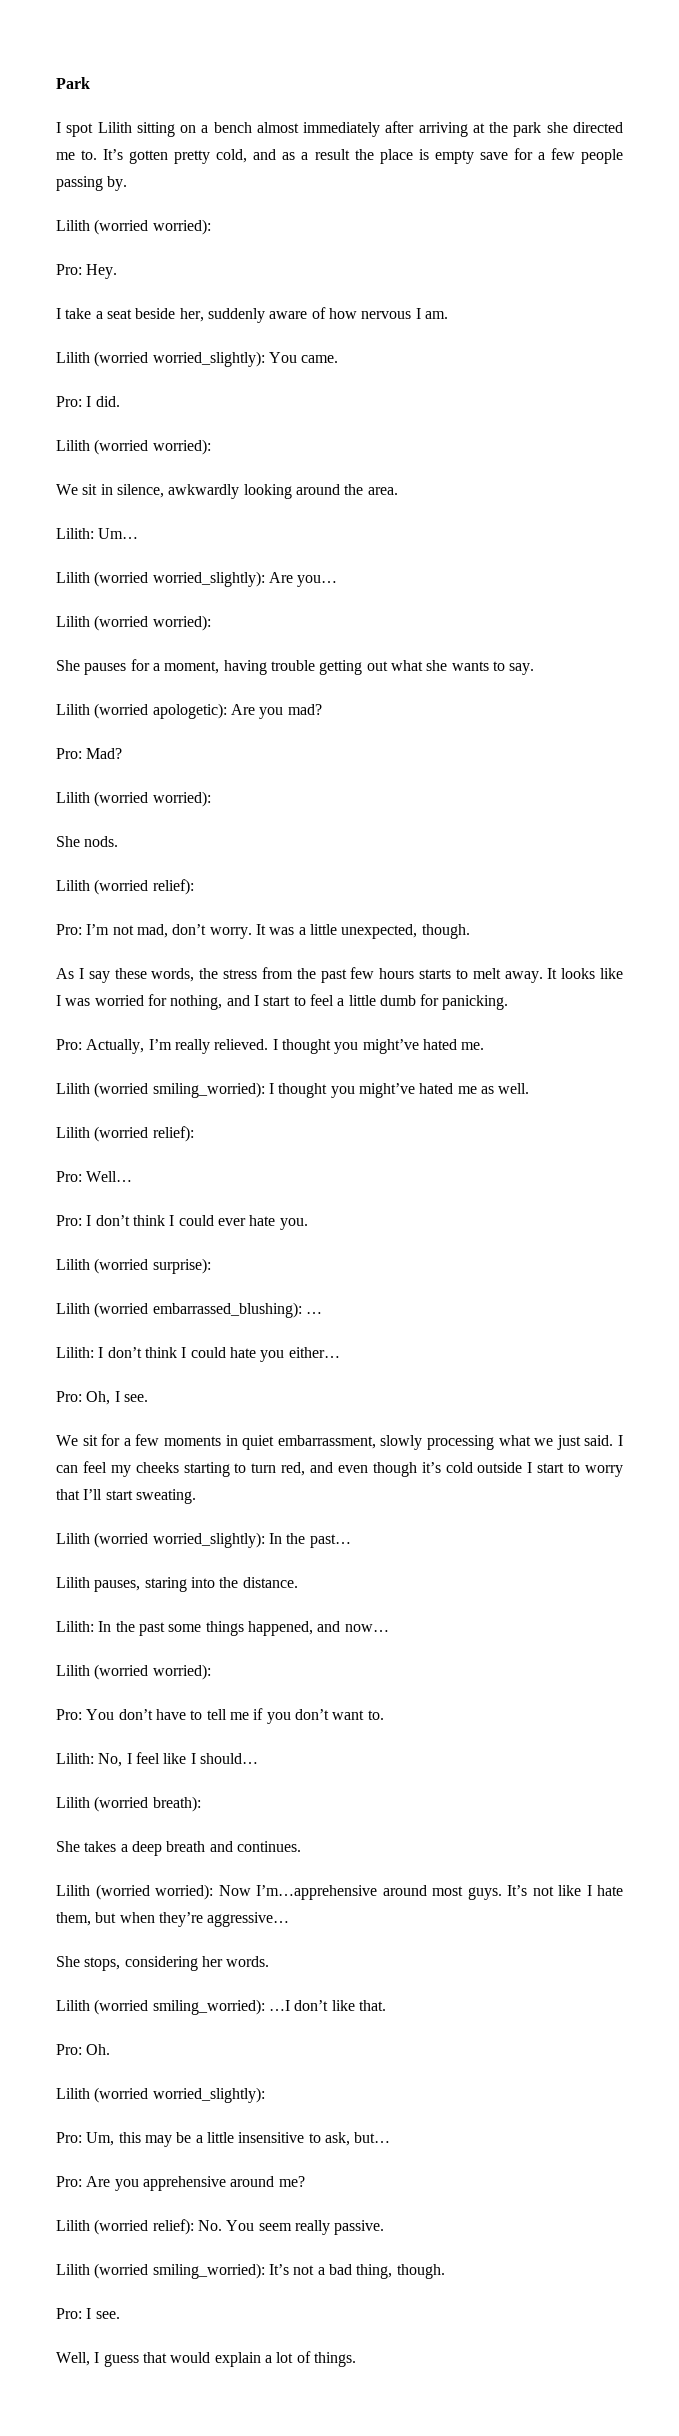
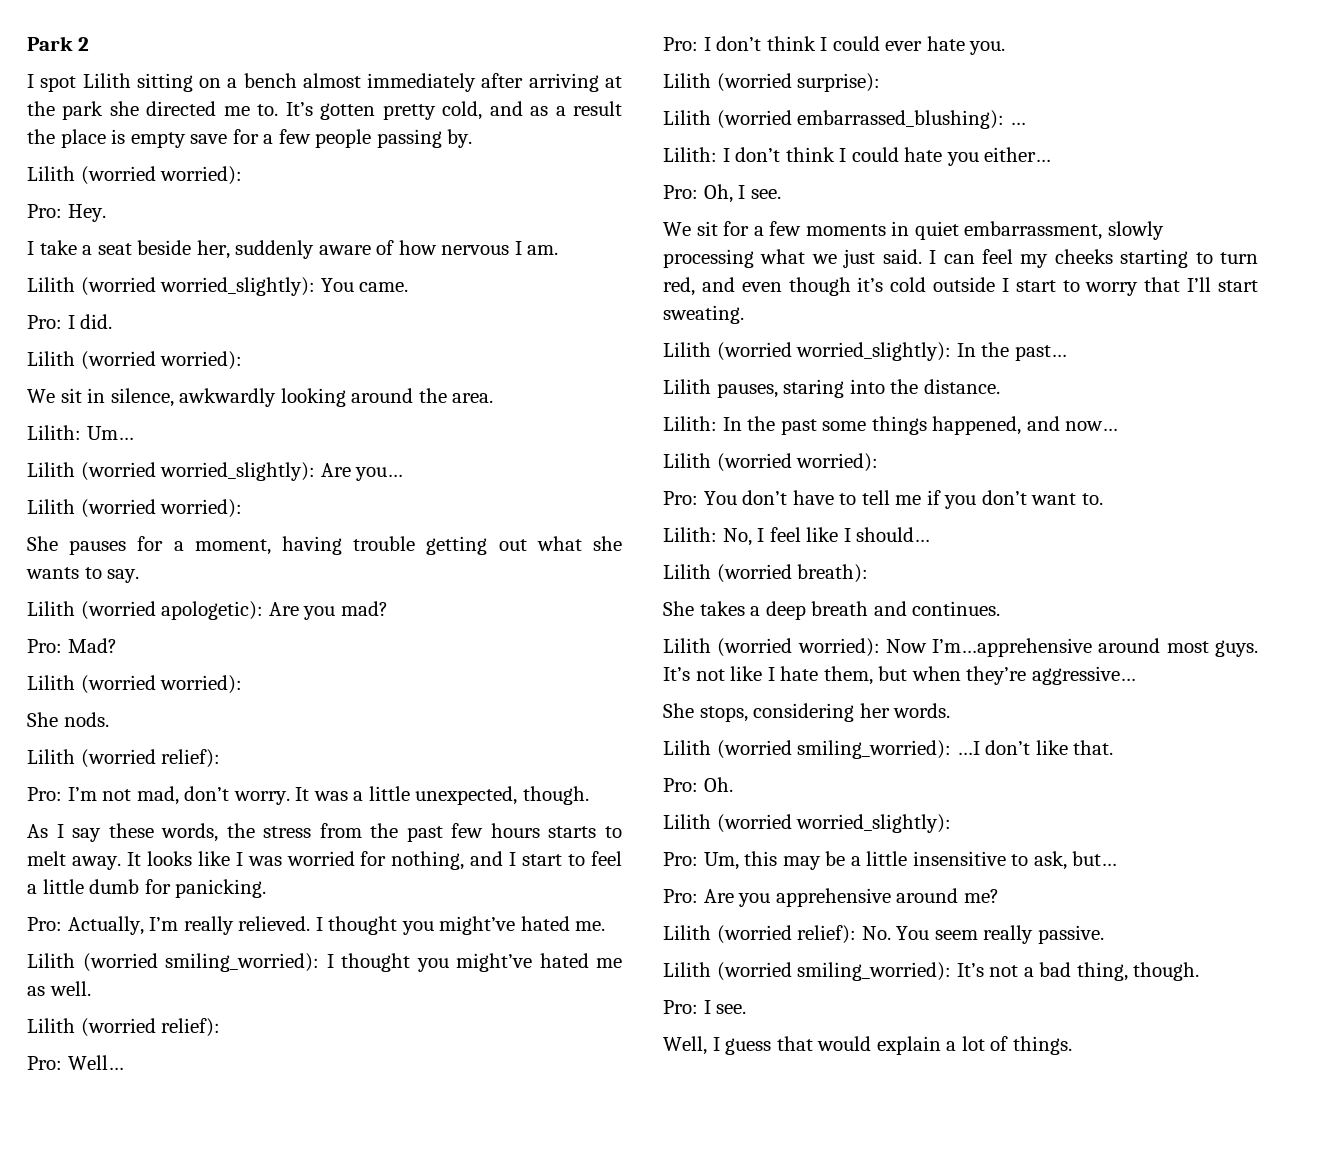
(90, 83) none -> [77,37,89,51] 2

